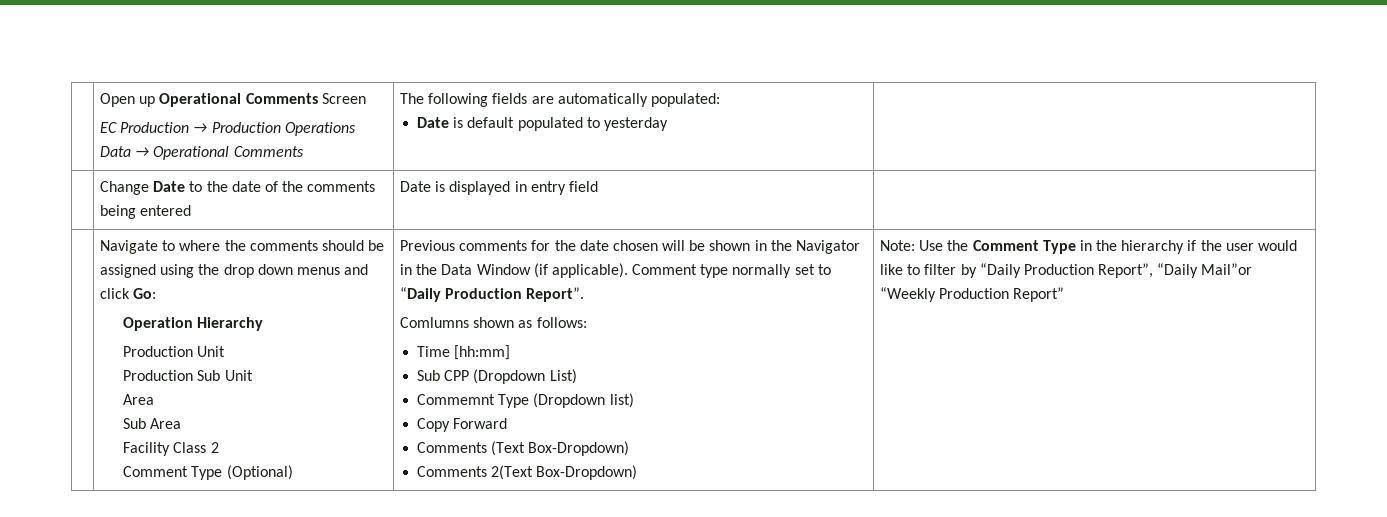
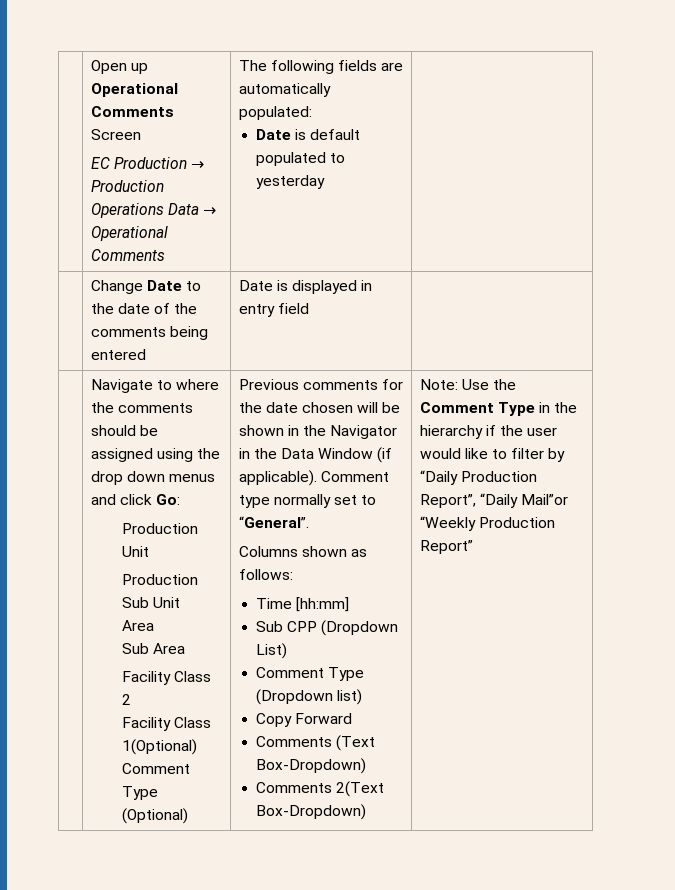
[123,317,264,331] // Operation Hierarchy -> (180, 499) none
(219, 447) none -> [121,717,211,731] [121,739,197,755] Facility Class 1(Optional)
[399,287,585,302] [399,317,469,328] “Daily Production Report”. // Comlumns -> [238,516,309,528] [238,546,298,557] “General”. // Columns
[417,394,496,405] Commemnt -> [255,667,324,678] Comment

